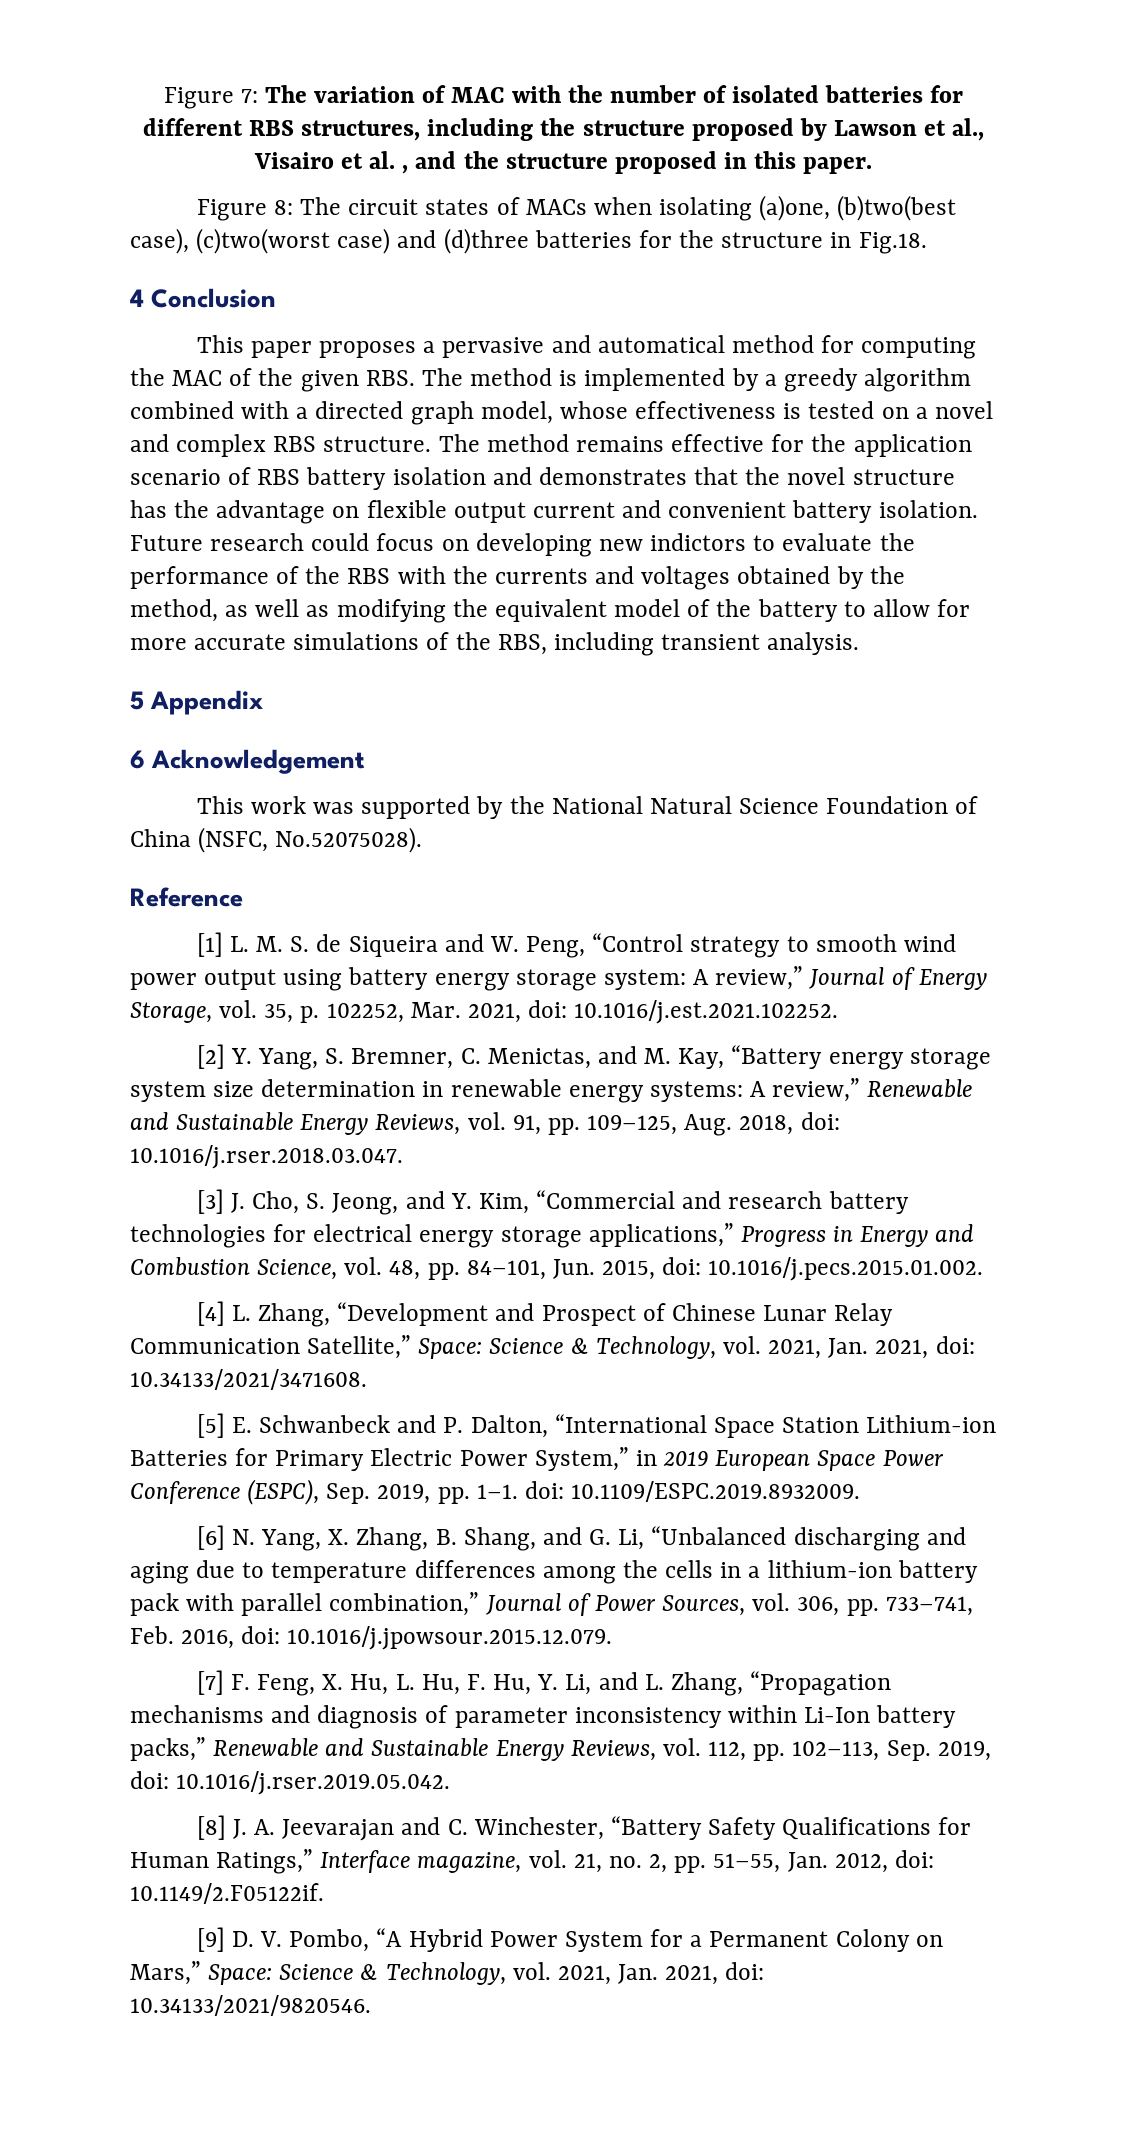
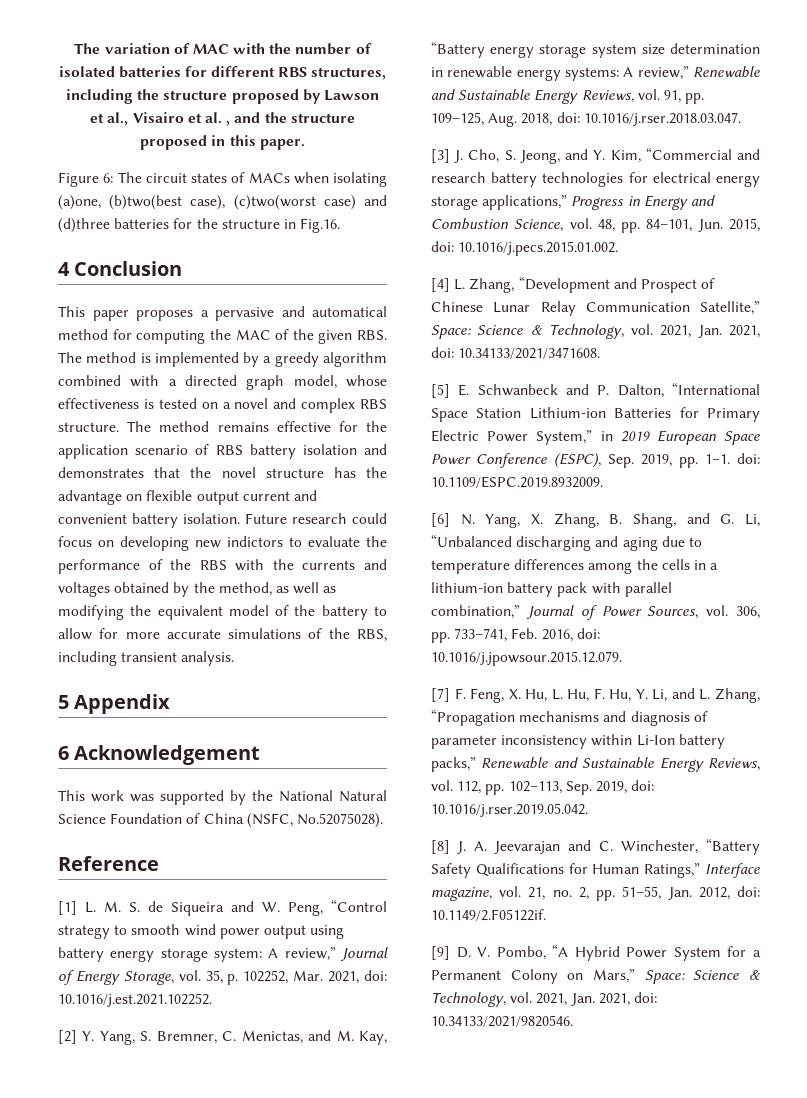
[163,87,258,109] Figure 7: -> (74, 48) none
[274,200,294,215] 8: -> [103,173,114,183] 6:
[858,232,927,254] Fig.18. -> [300,218,341,233] Fig.16.

